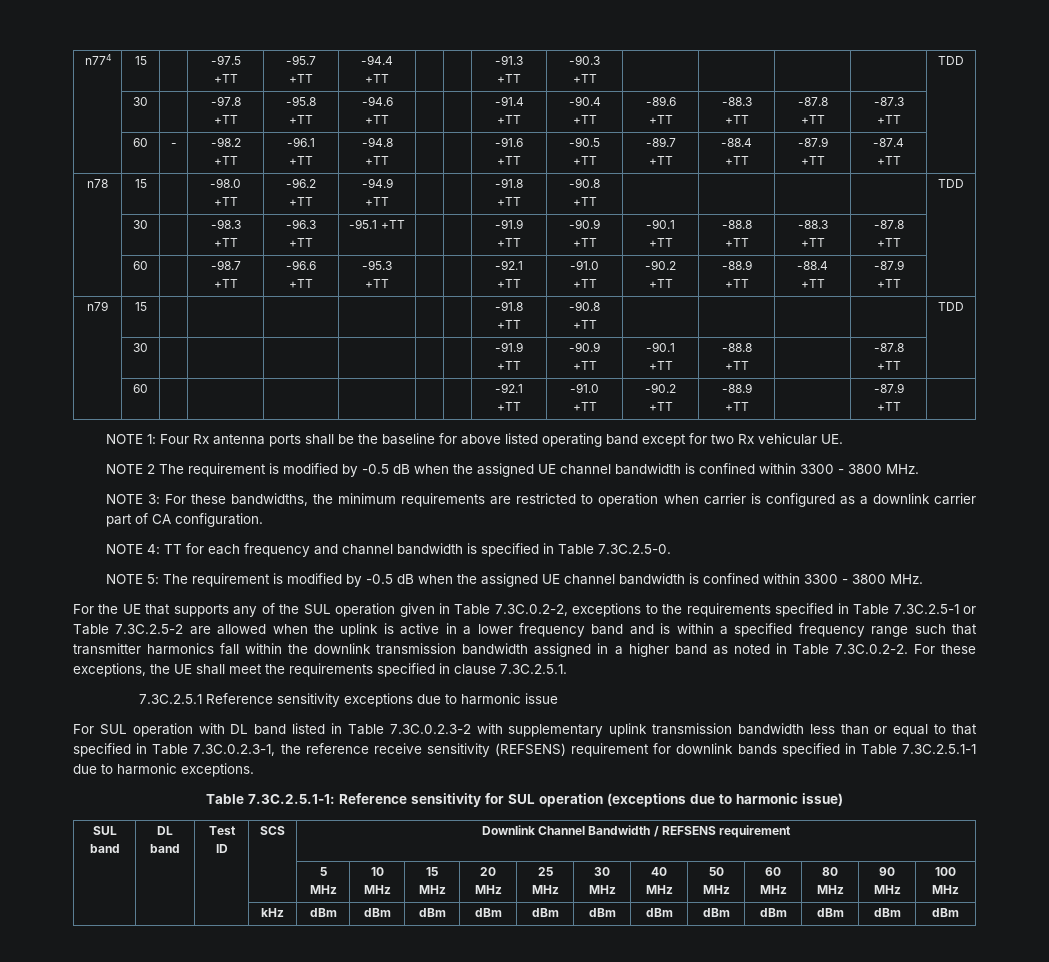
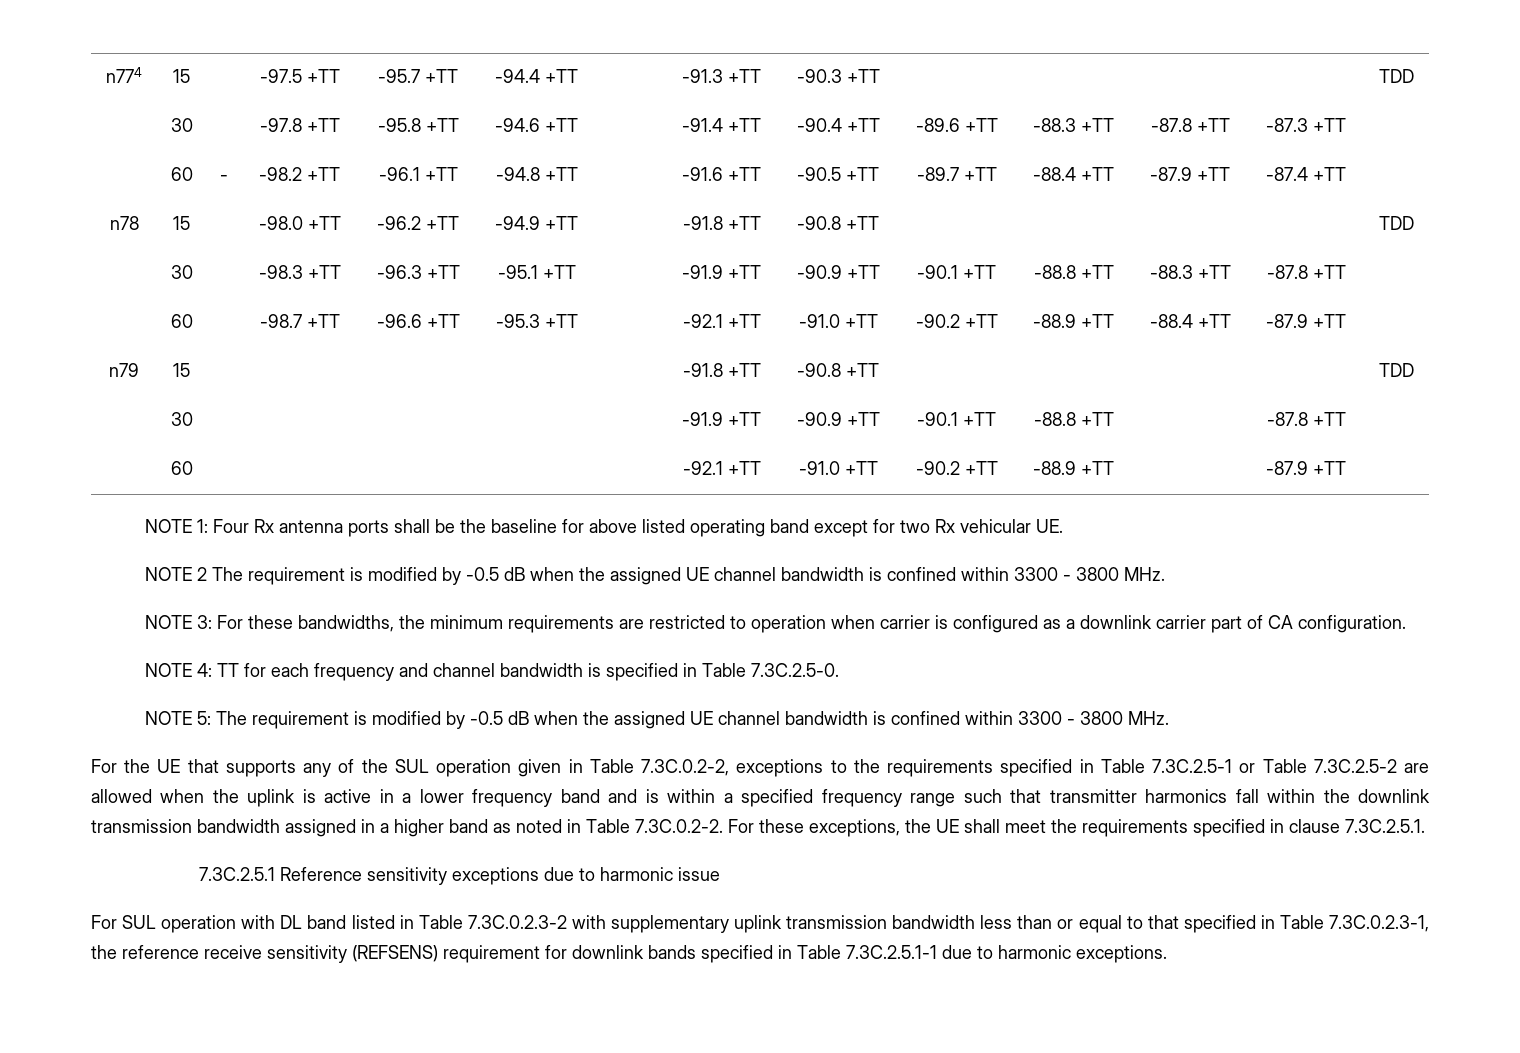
[206,793,843,807] [92,826,117,835] [89,844,120,853] [157,826,173,835] [150,844,180,853] [208,826,236,835] [215,844,228,853] [260,826,285,835] [481,825,792,838] [319,867,327,876] [309,885,337,894] [370,867,384,876] [363,885,391,894] [426,867,438,876] [418,885,446,894] [480,867,496,876] [474,885,502,894] [537,867,553,876] [531,885,559,894] [594,867,610,876] [588,885,616,894] [651,867,667,876] [645,885,673,894] [708,867,724,876] [702,885,730,894] [765,867,781,876] [759,885,787,894] [822,867,838,876] [816,885,844,894] [879,867,895,876] [873,885,901,894] [935,867,956,876] [932,885,959,894] [261,908,284,917] [309,908,337,917] [363,908,391,917] [418,908,446,917] [474,908,502,917] [531,908,559,917] [588,908,616,917] [645,908,673,917] [702,908,730,917] [759,908,787,917] [816,908,844,917] [873,908,901,917] [932,908,959,917] // Table 7.3C.2.5.1-1: Reference sensitivity for SUL operation (exceptions due to harmonic issue) // SUL band | DL band | Test ID | SCS | Downlink Channel Bandwidth / REFSENS requirement // | | | | 5 MHz | 10 MHz | 15 MHz | 20 MHz | 25 MHz | 30 MHz | 40 MHz | 50 MHz | 60 MHz | 80 MHz | 90 MHz | 100 MHz // | | | kHz | dBm | dBm | dBm | dBm | dBm | dBm | dBm | dBm | dBm | dBm | dBm | dBm -> (1167, 954) none

